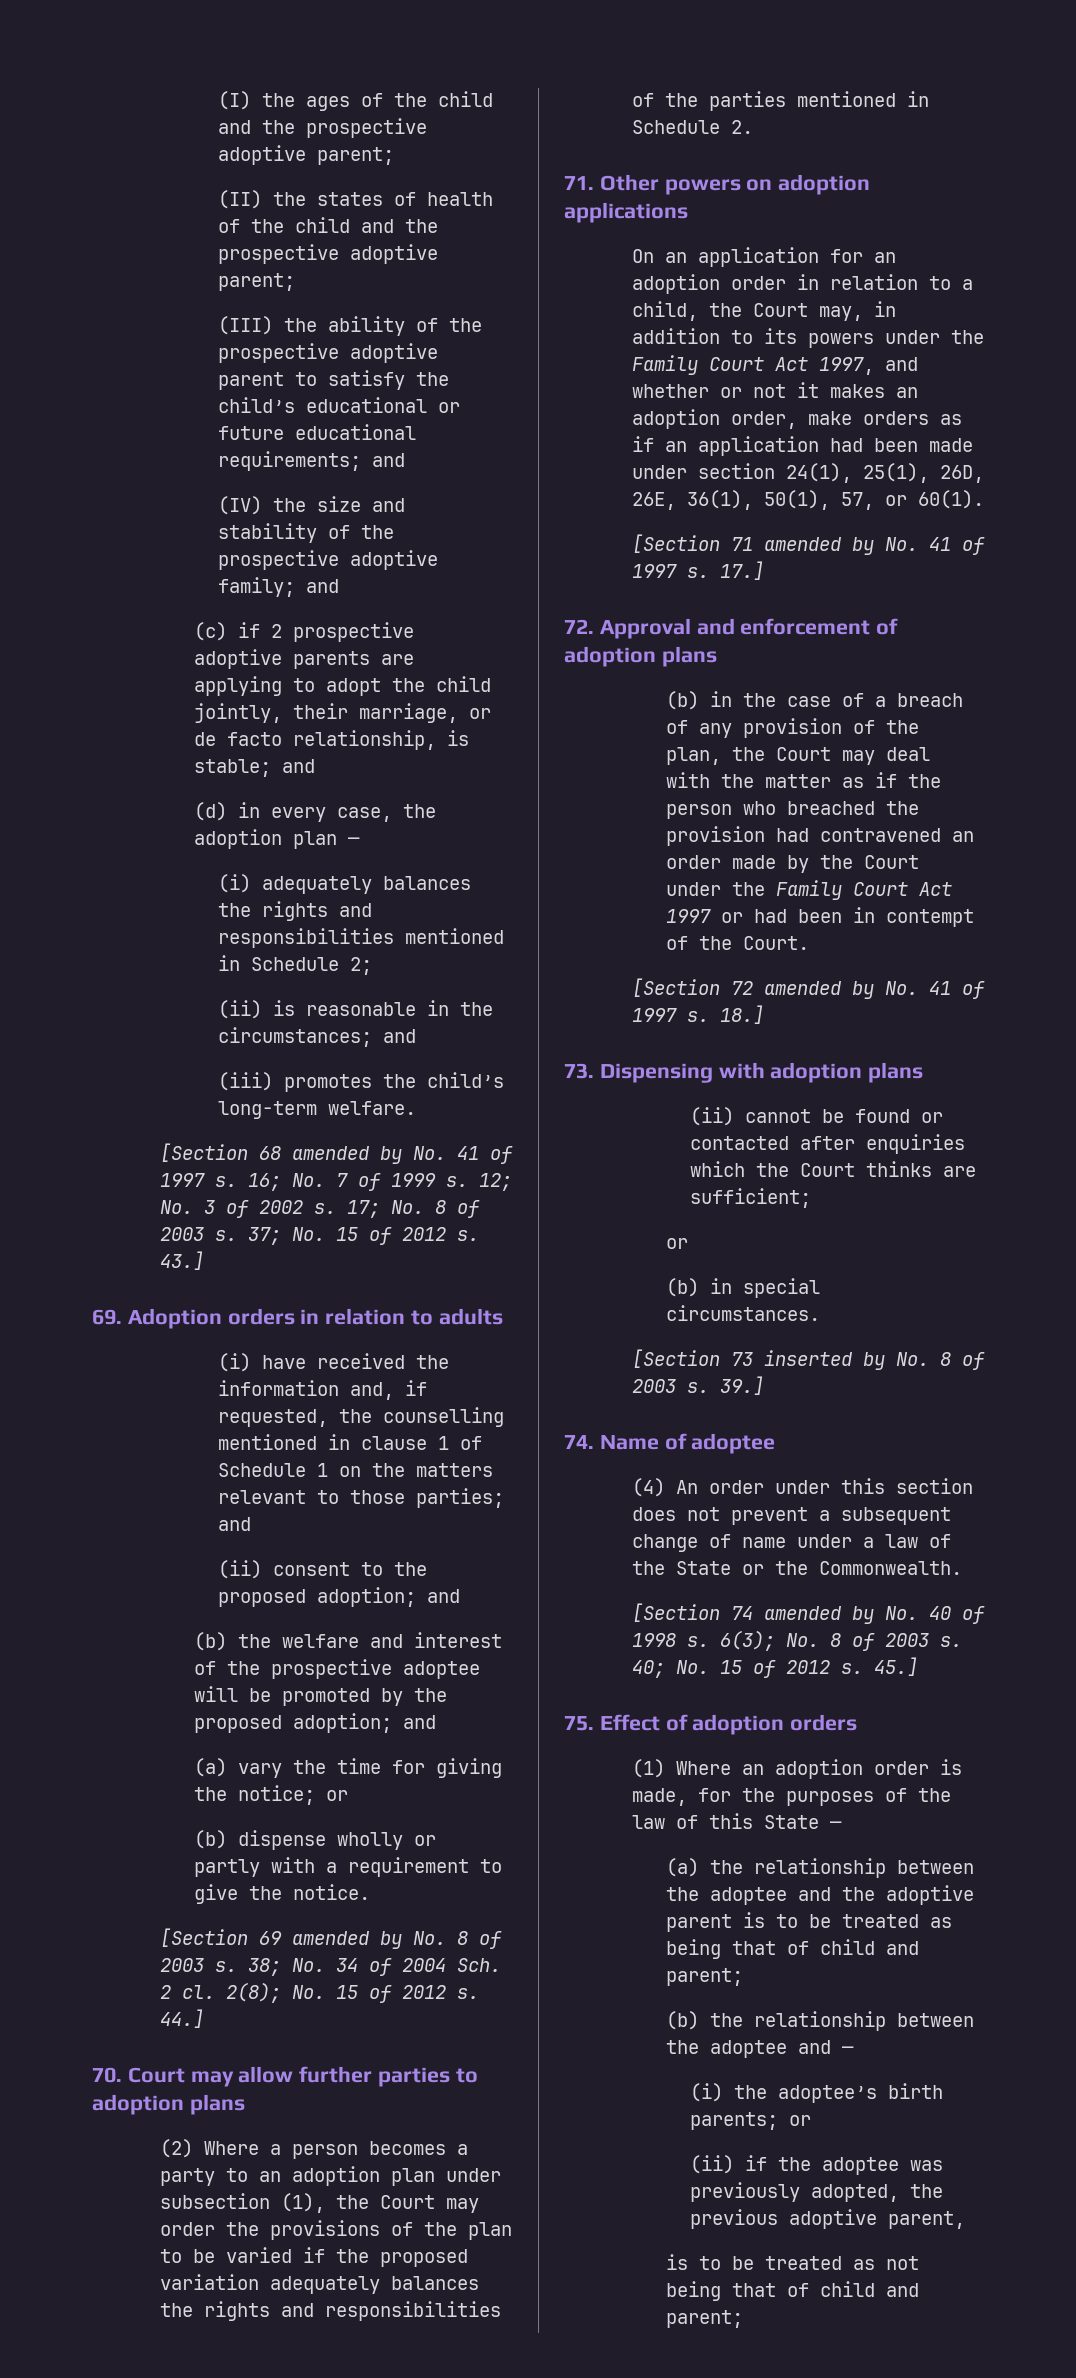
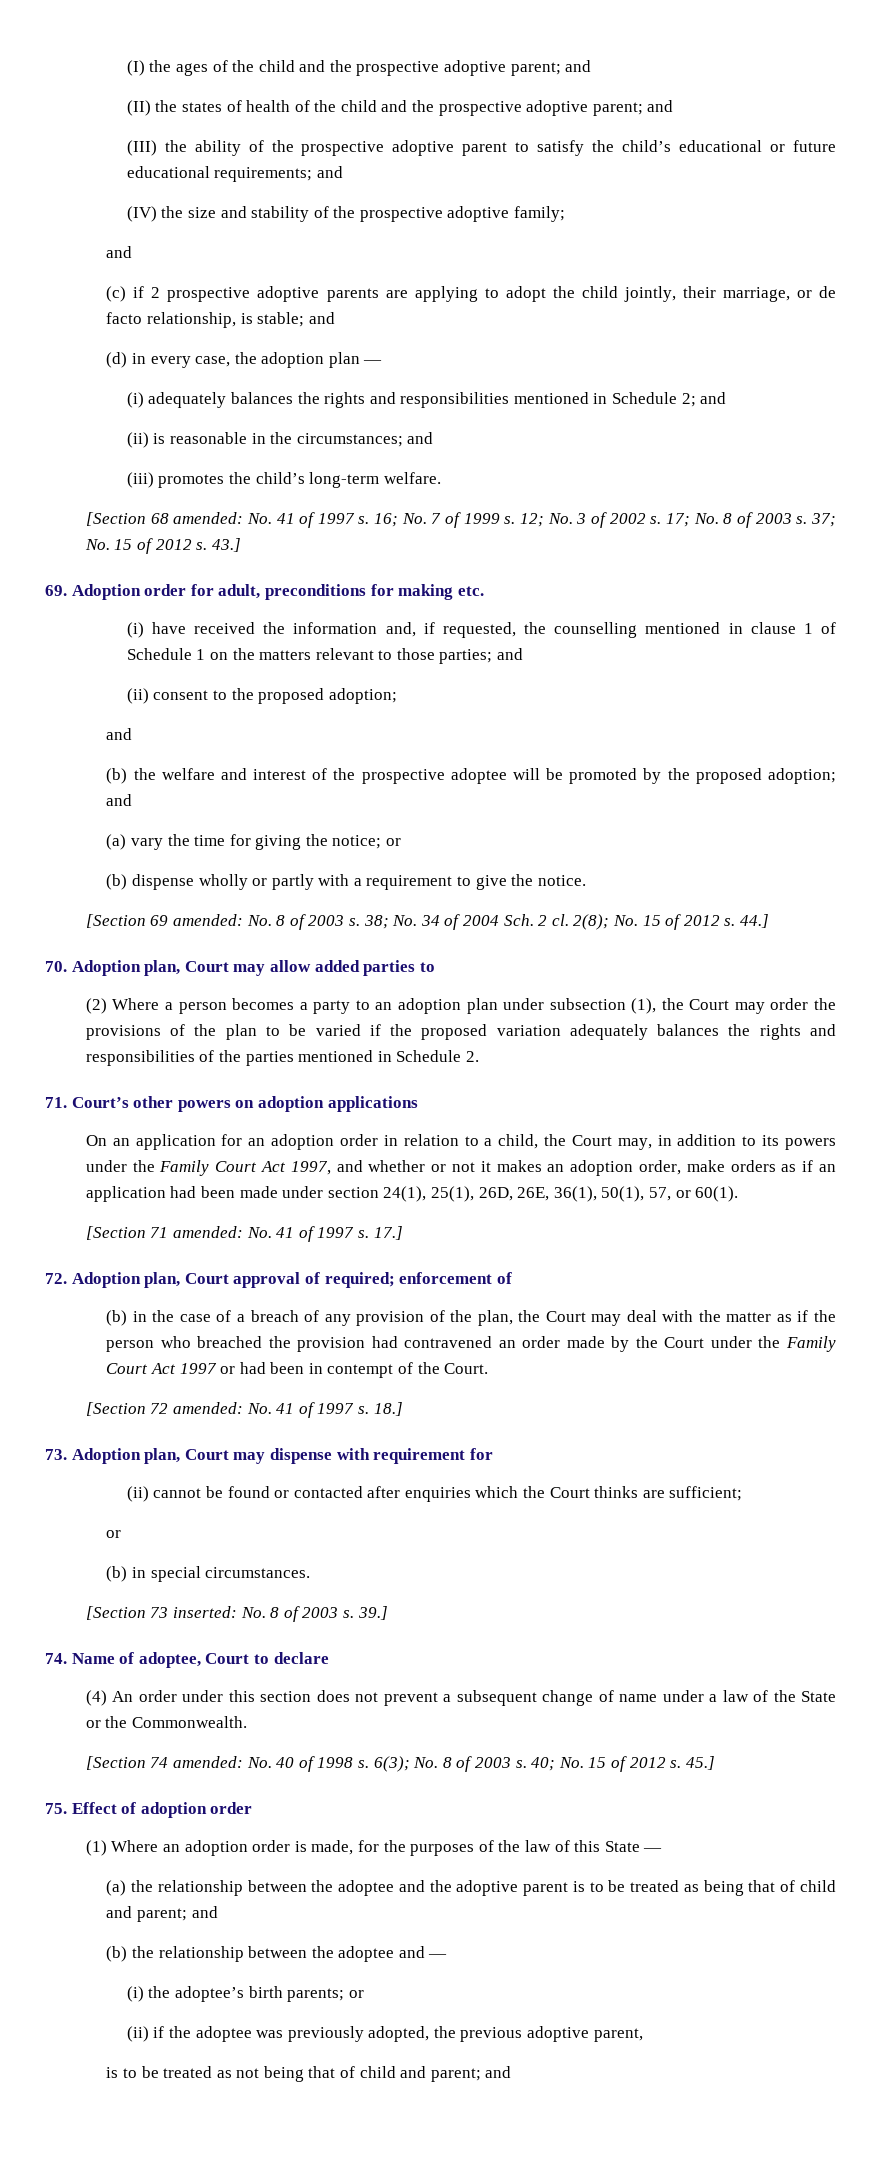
(394, 156) none -> [565,60,592,72] and
(295, 282) none -> [647,100,674,112] and
(295, 587) none -> (566, 214) //
(372, 966) none -> [700,392,727,404] and
[291,1146,402,1164] amended by -> [173,512,244,524] amended:
[227,1308,503,1325] orders in relation to adults -> [144,584,484,600] order for adult, preconditions for making etc.
(416, 1597) none -> (397, 696) //
[291,1931,402,1949] amended by -> [173,914,244,926] amended:
(122, 2075) none -> [71,960,181,976] Adoption plan,
[299,2066,373,2083] further -> [314,960,360,972] added
[92,2094,245,2115] adoption plans -> (435, 967) none
[599,174,659,191] Other -> [71,1096,174,1108] Court’s other
[763,537,874,555] amended by -> [173,1226,244,1238] amended:
[599,618,735,639] Approval and -> [71,1272,395,1288] Adoption plan, Court approval of required;
[564,646,717,667] adoption plans -> (512, 1278) none
[763,981,874,999] amended by -> [173,1402,244,1414] amended:
[599,1062,924,1083] Dispensing with adoption plans -> [71,1448,493,1464] Adoption plan, Court may dispense with requirement for
[763,1350,885,1370] inserted by -> [173,1606,238,1618] inserted:
[691,1433,776,1454] adoptee -> [138,1652,329,1668] adoptee, Court to declare
[763,1606,874,1624] amended by -> [173,1756,244,1768] amended:
[790,1714,858,1731] orders -> [210,1802,253,1814] order
(743, 1977) none -> [191,1906,218,1918] and
(743, 2319) none -> [485,2066,512,2078] and

